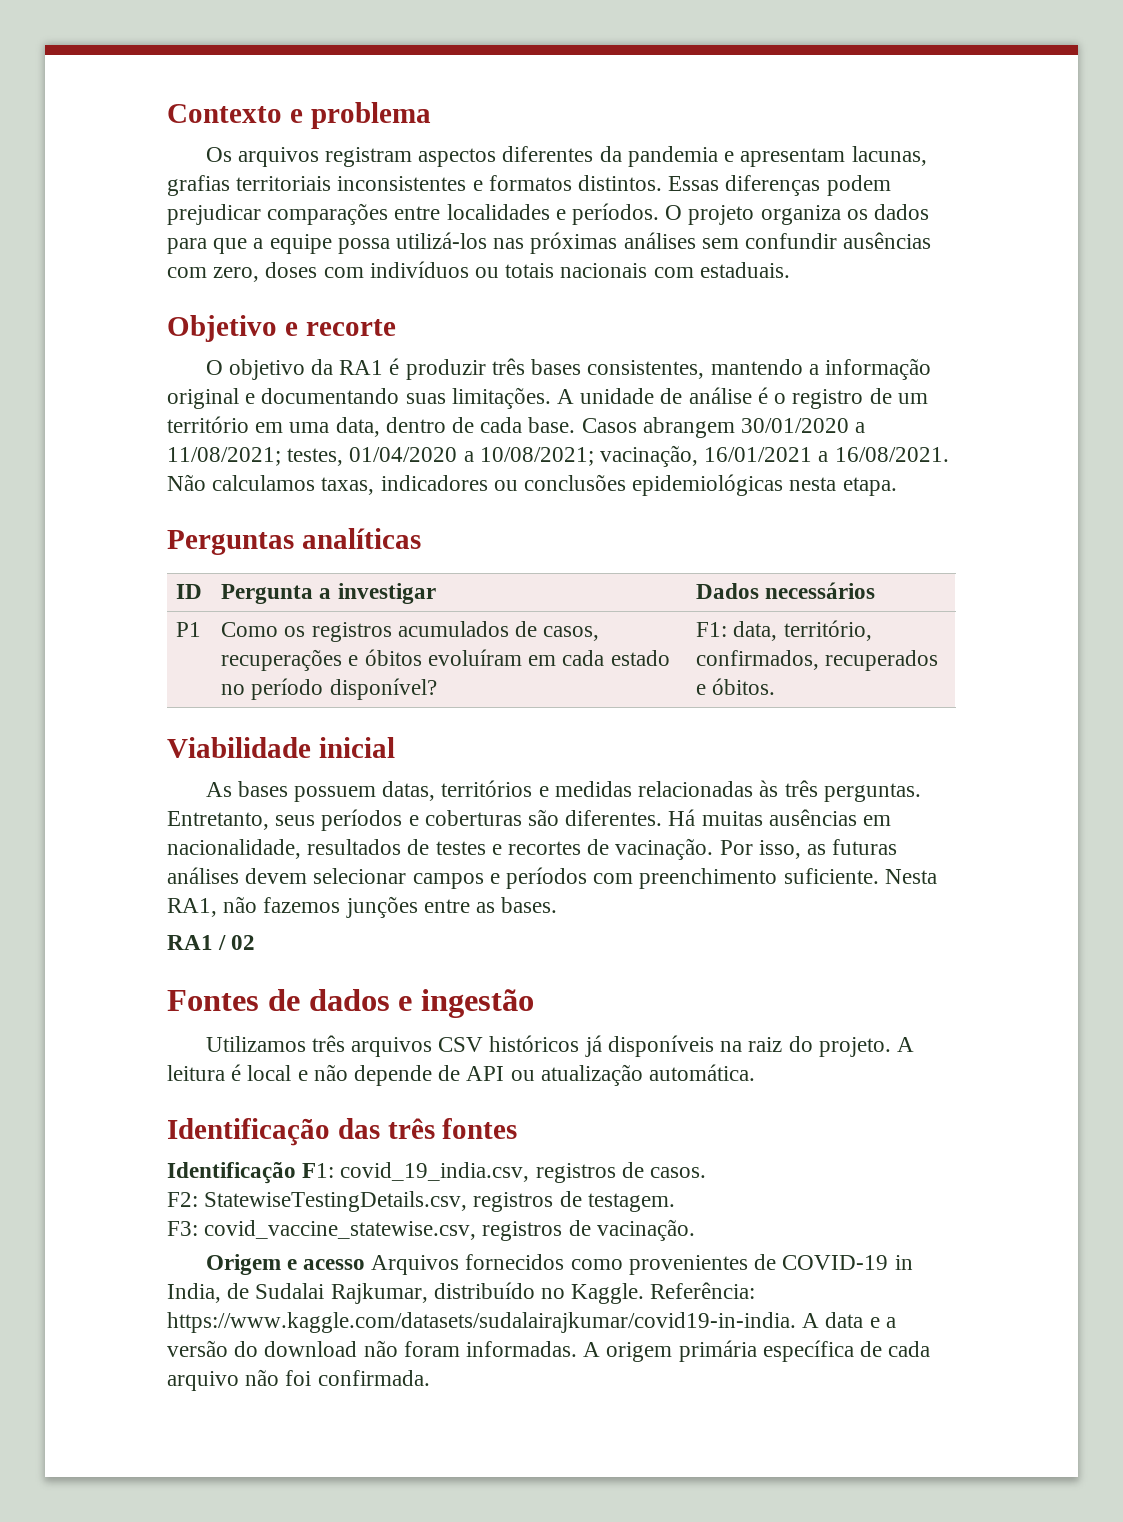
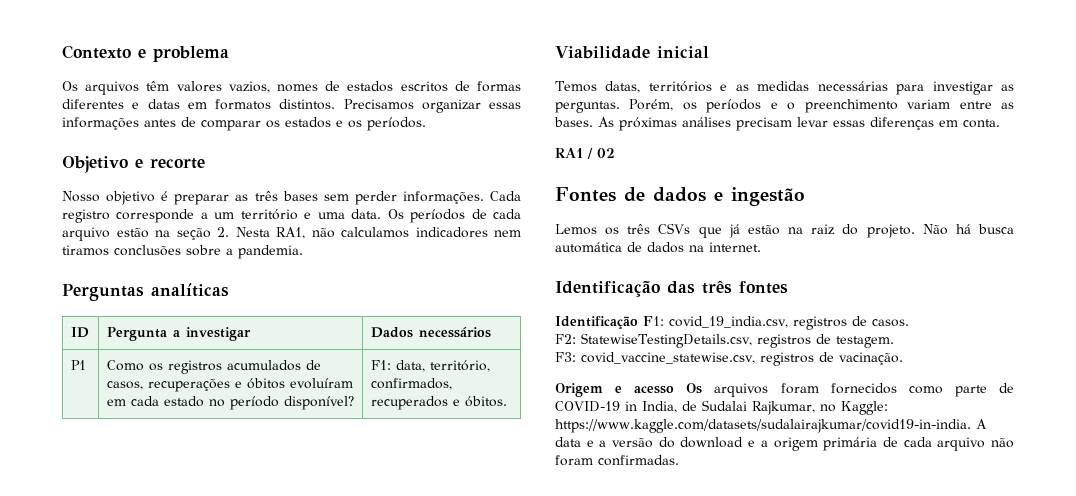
[325,146,927,167] [167,175,891,196] [167,203,930,225] [167,232,932,254] [167,261,790,282] [167,315,396,342] [205,358,931,380] [167,387,928,409] [167,416,866,438] [167,445,949,467] [167,474,897,496] registram aspectos diferentes da pandemia e apresentam lacunas, grafias territoriais inconsistentes e formatos distintos. Essas diferenças podem prejudicar comparações entre localidades e períodos. O projeto organiza os dados para que a equipe possa utilizá-los nas próximas análises sem confundir ausências com zero, doses com indivíduos ou totais nacionais com estaduais. // Objetivo e recorte // O objetivo da RA1 é produzir três bases consistentes, mantendo a informação original e documentando suas limitações. A unidade de análise é o registro de um território em uma data, dentro de cada base. Casos abrangem 30/01/2020 a 11/08/2021; testes, 01/04/2020 a 10/08/2021; vacinação, 16/01/2021 a 16/08/2021. Não calculamos taxas, indicadores ou conclusões epidemiológicas nesta etapa. -> [146,81,521,93] [62,99,521,113] [62,117,426,131] [62,156,205,173] [62,191,521,205] [62,209,521,223] [62,227,521,241] [62,245,303,259] têm valores vazios, nomes de estados escritos de formas diferentes e datas em formatos distintos. Precisamos organizar essas informações antes de comparar os estados e os períodos. // Objetivo e recorte // Nosso objetivo é preparar as três bases sem perder informações. Cada registro corresponde a um território e uma data. Os períodos de cada arquivo estão na seção 2. Nesta RA1, não calculamos indicadores nem tiramos conclusões sobre a pandemia.
[205,780,921,802] [167,809,892,831] [167,838,898,860] [167,867,937,889] [167,896,558,918] As bases possuem datas, territórios e medidas relacionadas às três perguntas. Entretanto, seus períodos e coberturas são diferentes. Há muitas ausências em nacionalidade, resultados de testes e recortes de vacinação. Por isso, as futuras análises devem selecionar campos e períodos com preenchimento suficiente. Nesta RA1, não fazemos junções entre as bases. -> [555,81,1014,95] [555,99,1015,113] [554,117,1000,131] Temos datas, territórios e as medidas necessárias para investigar as perguntas. Porém, os períodos e o preenchimento variam entre as bases. As próximas análises precisam levar essas diferenças em conta.
[205,1035,914,1057] [167,1064,756,1086] Utilizamos três arquivos CSV históricos já disponíveis na raiz do projeto. A leitura é local e não depende de API ou atualização automática. -> [555,223,1014,238] [555,242,761,253] Lemos os três CSVs que já estão na raiz do projeto. Não há busca automática de dados na internet.
[371,1255,460,1275] Arquivos -> [686,383,819,397] Os arquivos foram
[628,1255,748,1275] provenientes -> [954,385,987,397] parte
[433,1282,756,1304] distribuído no Kaggle. Referência: -> [820,401,888,415] no Kaggle:
[363,1340,601,1357] não foram informadas. A -> [748,440,768,447] e a
[762,1340,854,1362] específica -> (878, 444) none
[285,1370,430,1386] foi confirmada. -> [555,455,679,466] foram confirmadas.

